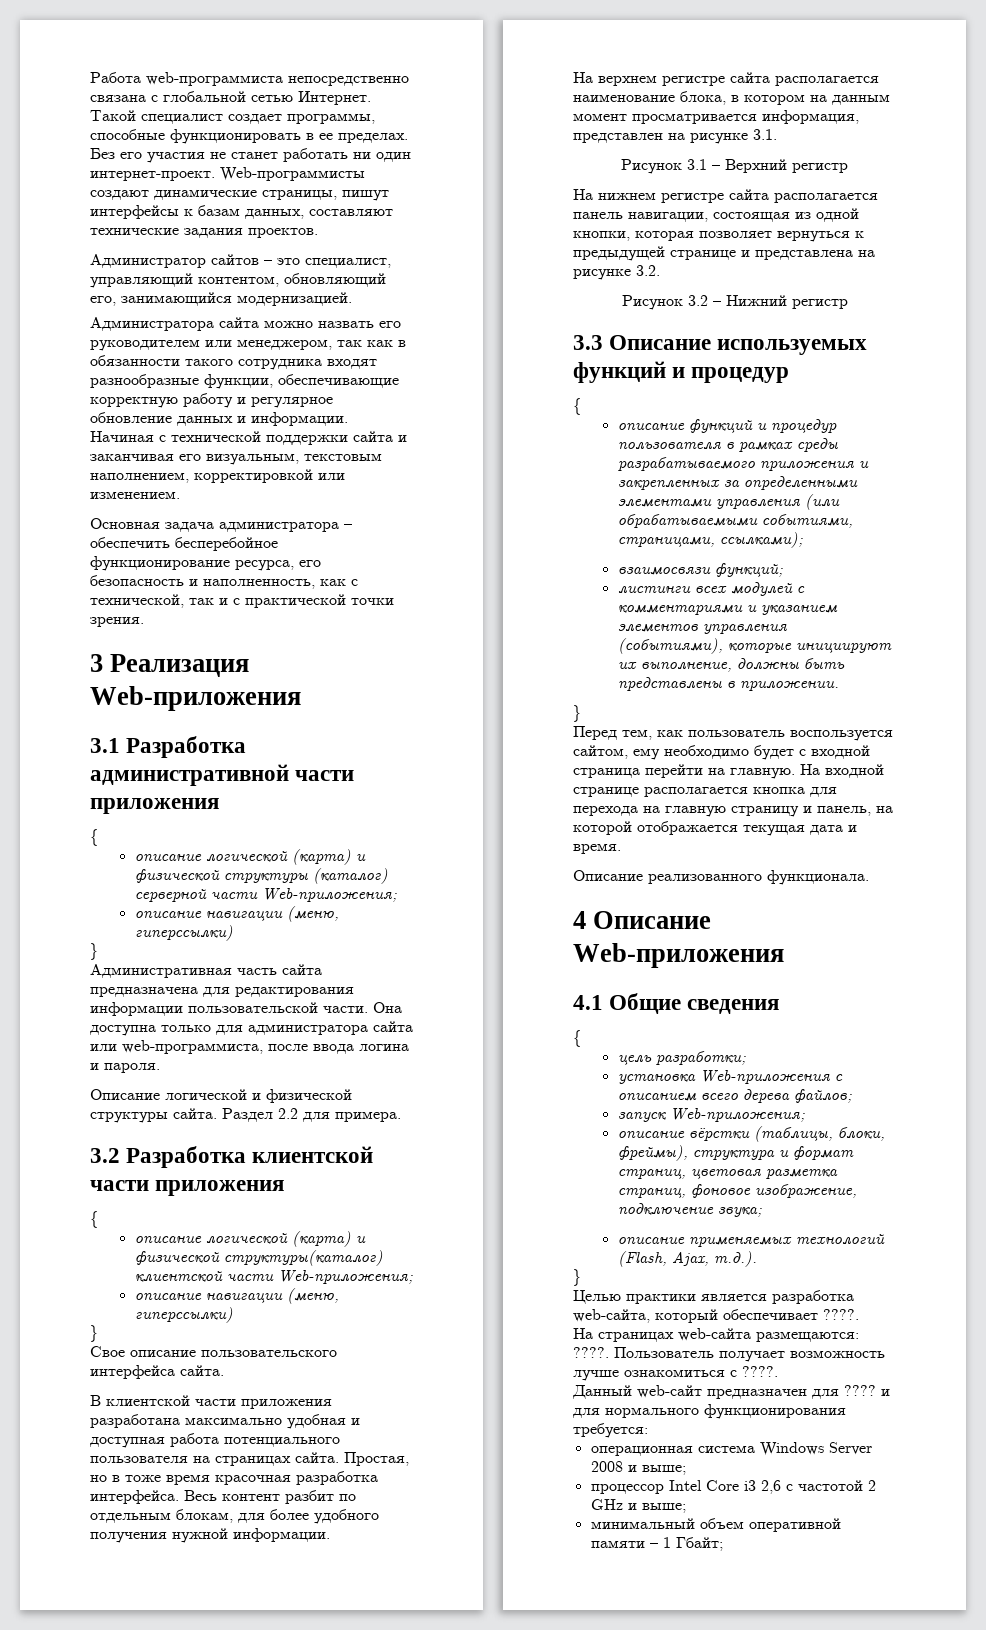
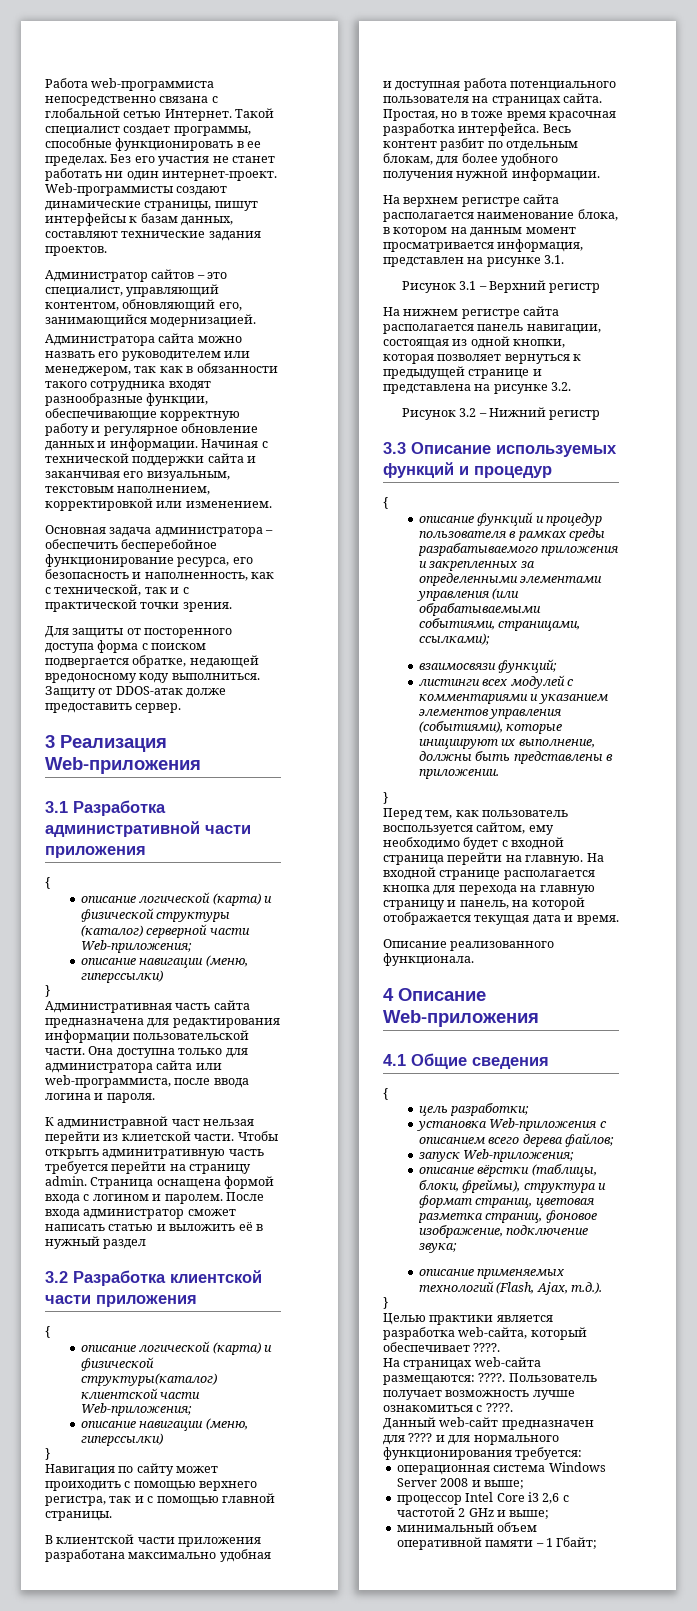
(144, 622) none -> [45,626,233,638] [45,640,207,653] [45,655,259,668] [45,673,260,683] [45,686,227,698] [45,703,182,713] // Для защиты от посторенного доступа форма с поиском подвергается обратке, недающей вредоносному коду выполниться. Защиту от DDOS-атак долже предоставить сервер.
[90,1089,352,1103] [90,1108,401,1123] Описание логической и физической структуры сайта. Раздел 2.2 для примера. -> [45,1116,255,1129] [45,1131,278,1144] [45,1149,264,1159] [45,1161,252,1174] [45,1176,275,1189] [45,1192,264,1204] [45,1209,236,1219] [45,1222,263,1231] [45,1236,147,1249] К администравной част нельзая перейти из клиетской части. Чтобы открыть админитративную часть требуется перейти на страницу admin. Страница оснащена формой входа с логином и паролем. После входа администратор сможет написать статью и выложить её в нужный раздел
[90,1346,337,1357] [90,1365,224,1379] Свое описание пользовательского интерфейса сайта. -> [45,1463,219,1476] [45,1481,258,1491] [45,1493,275,1506] [45,1511,112,1521] Навигация по сайту может проиходить с помощью верхнего регистра, так и с помощью главной страницы.

